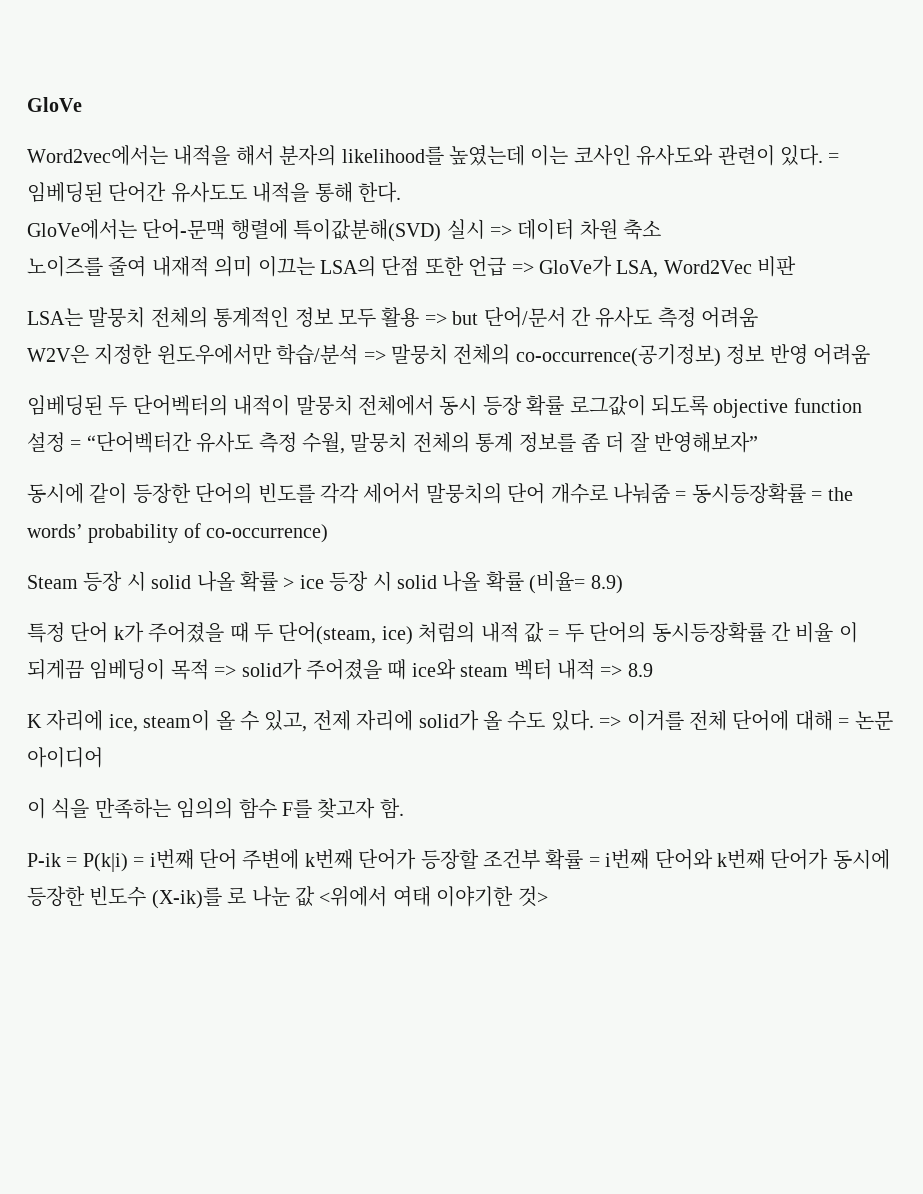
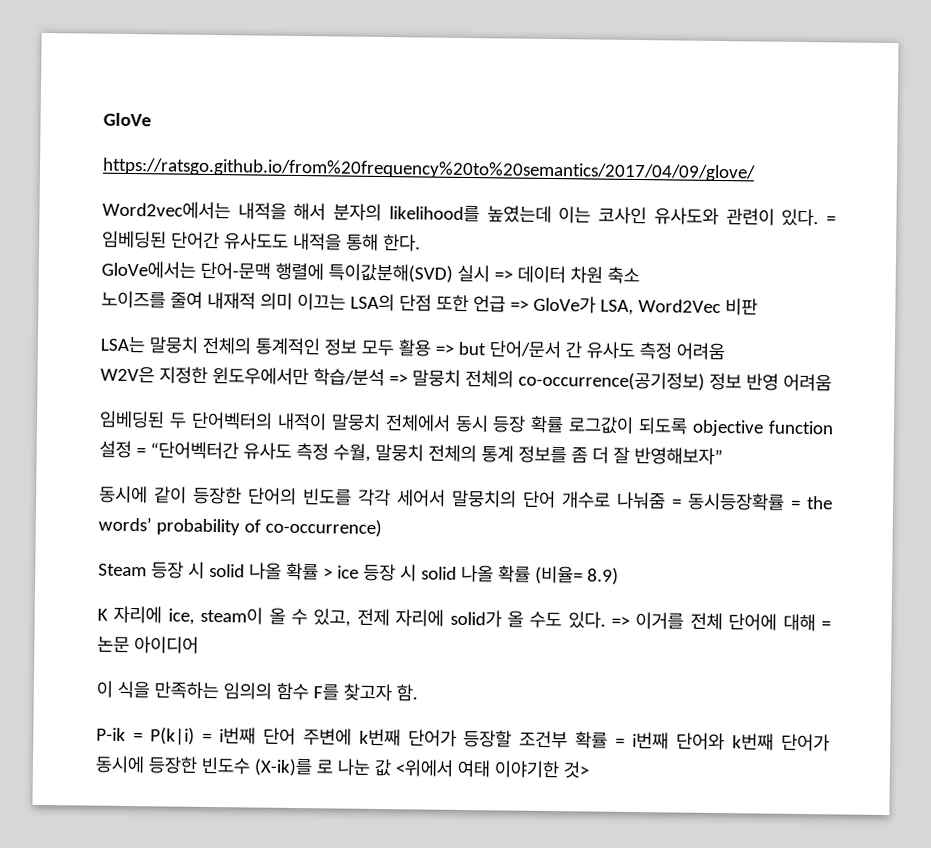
(82, 104) none -> [102,157,756,182] // https://ratsgo.github.io/from%20frequency%20to%20semantics/2017/04/09/glove/
[27,622,858,645] [27,659,653,680] // 특정 단어 k가 주어졌을 때 두 단어(steam, ice) 처럼의 내적 값 = 두 단어의 동시등장확률 간 비율 이 되게끔 임베딩이 목적 => solid가 주어졌을 때 ice와 steam 벡터 내적 => 8.9 -> (619, 576) none

